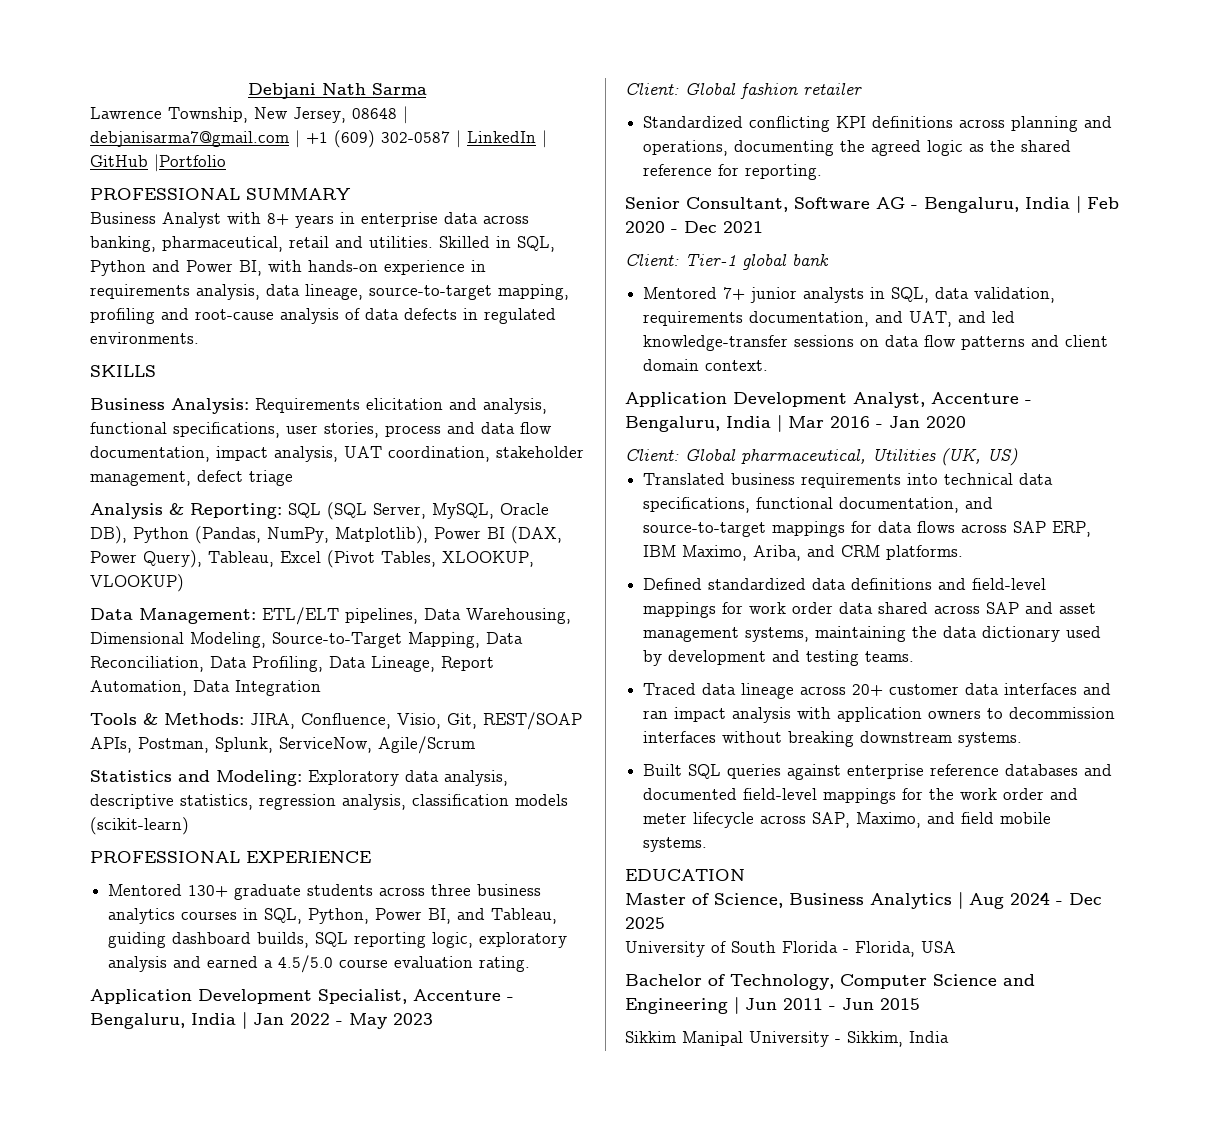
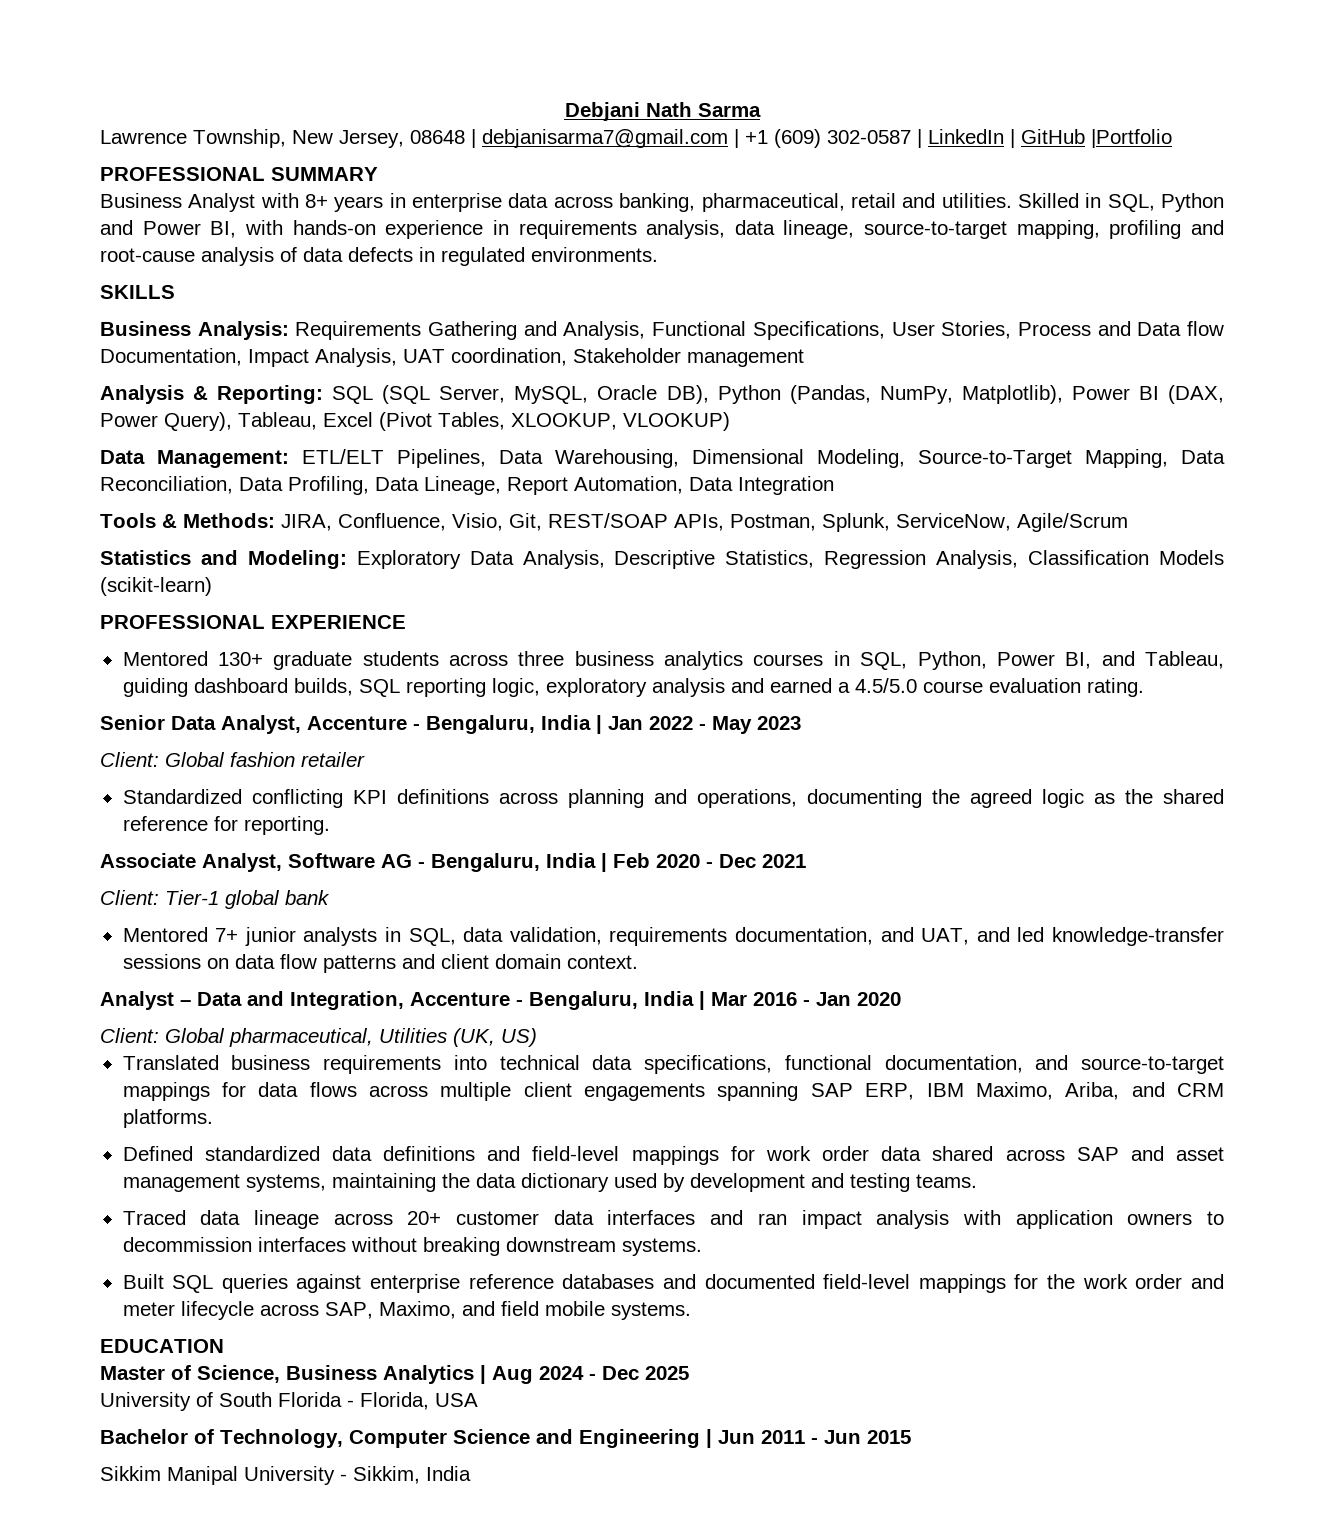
[366,398,547,414] [90,422,552,438] [90,446,584,462] [90,470,293,486] elicitation and analysis, functional specifications, user stories, process and data flow documentation, impact analysis, UAT coordination, stakeholder management, defect triage -> [428,321,1224,340] [100,348,804,367] Gathering and Analysis, Functional Specifications, User Stories, Process and Data flow Documentation, Impact Analysis, UAT coordination, Stakeholder management
[345,608,418,624] pipelines, -> [397,449,486,468] Pipelines,
[405,770,508,786] [90,794,568,810] data analysis, descriptive statistics, regression analysis, classification models -> [469,550,1224,569] Data Analysis, Descriptive Statistics, Regression Analysis, Classification Models
[90,989,407,1004] Application Development Specialist, -> [100,715,301,734] Senior Data Analyst,
[625,197,788,212] Senior Consultant, -> [100,853,282,872] Associate Analyst,
[625,392,925,408] Application Development Analyst, -> [100,991,404,1010] Analyst – Data and Integration,
(1008, 528) none -> [440,1082,799,1101] multiple client engagements spanning

